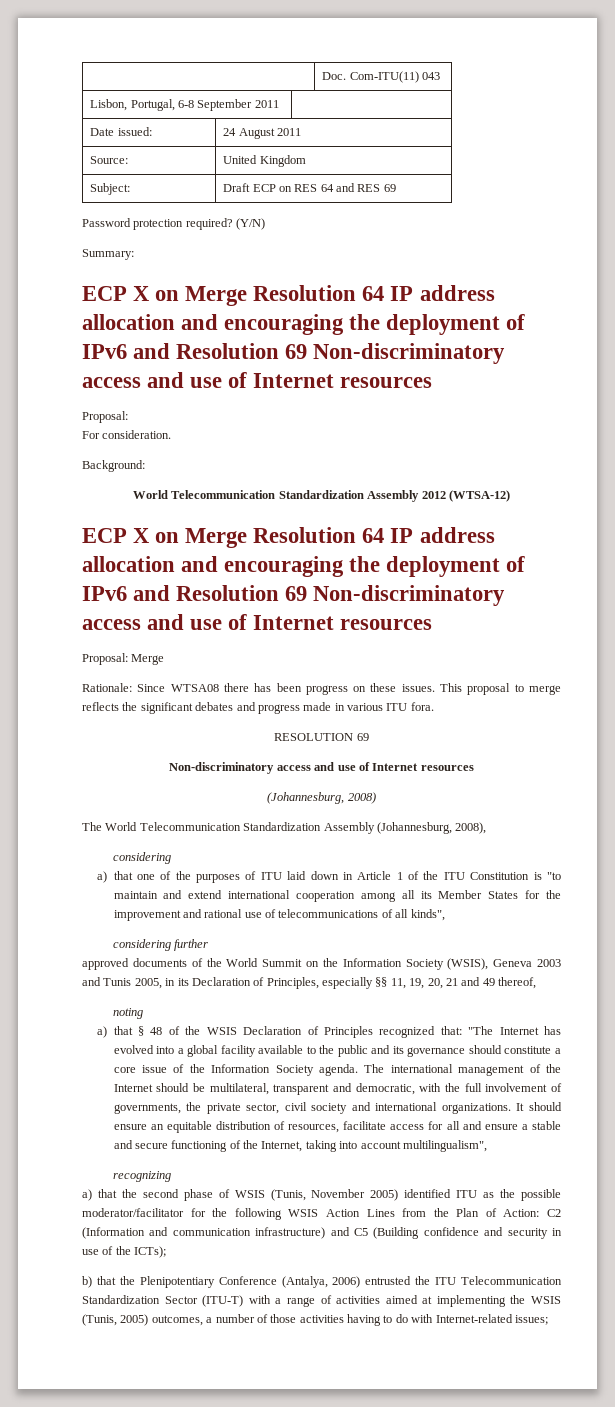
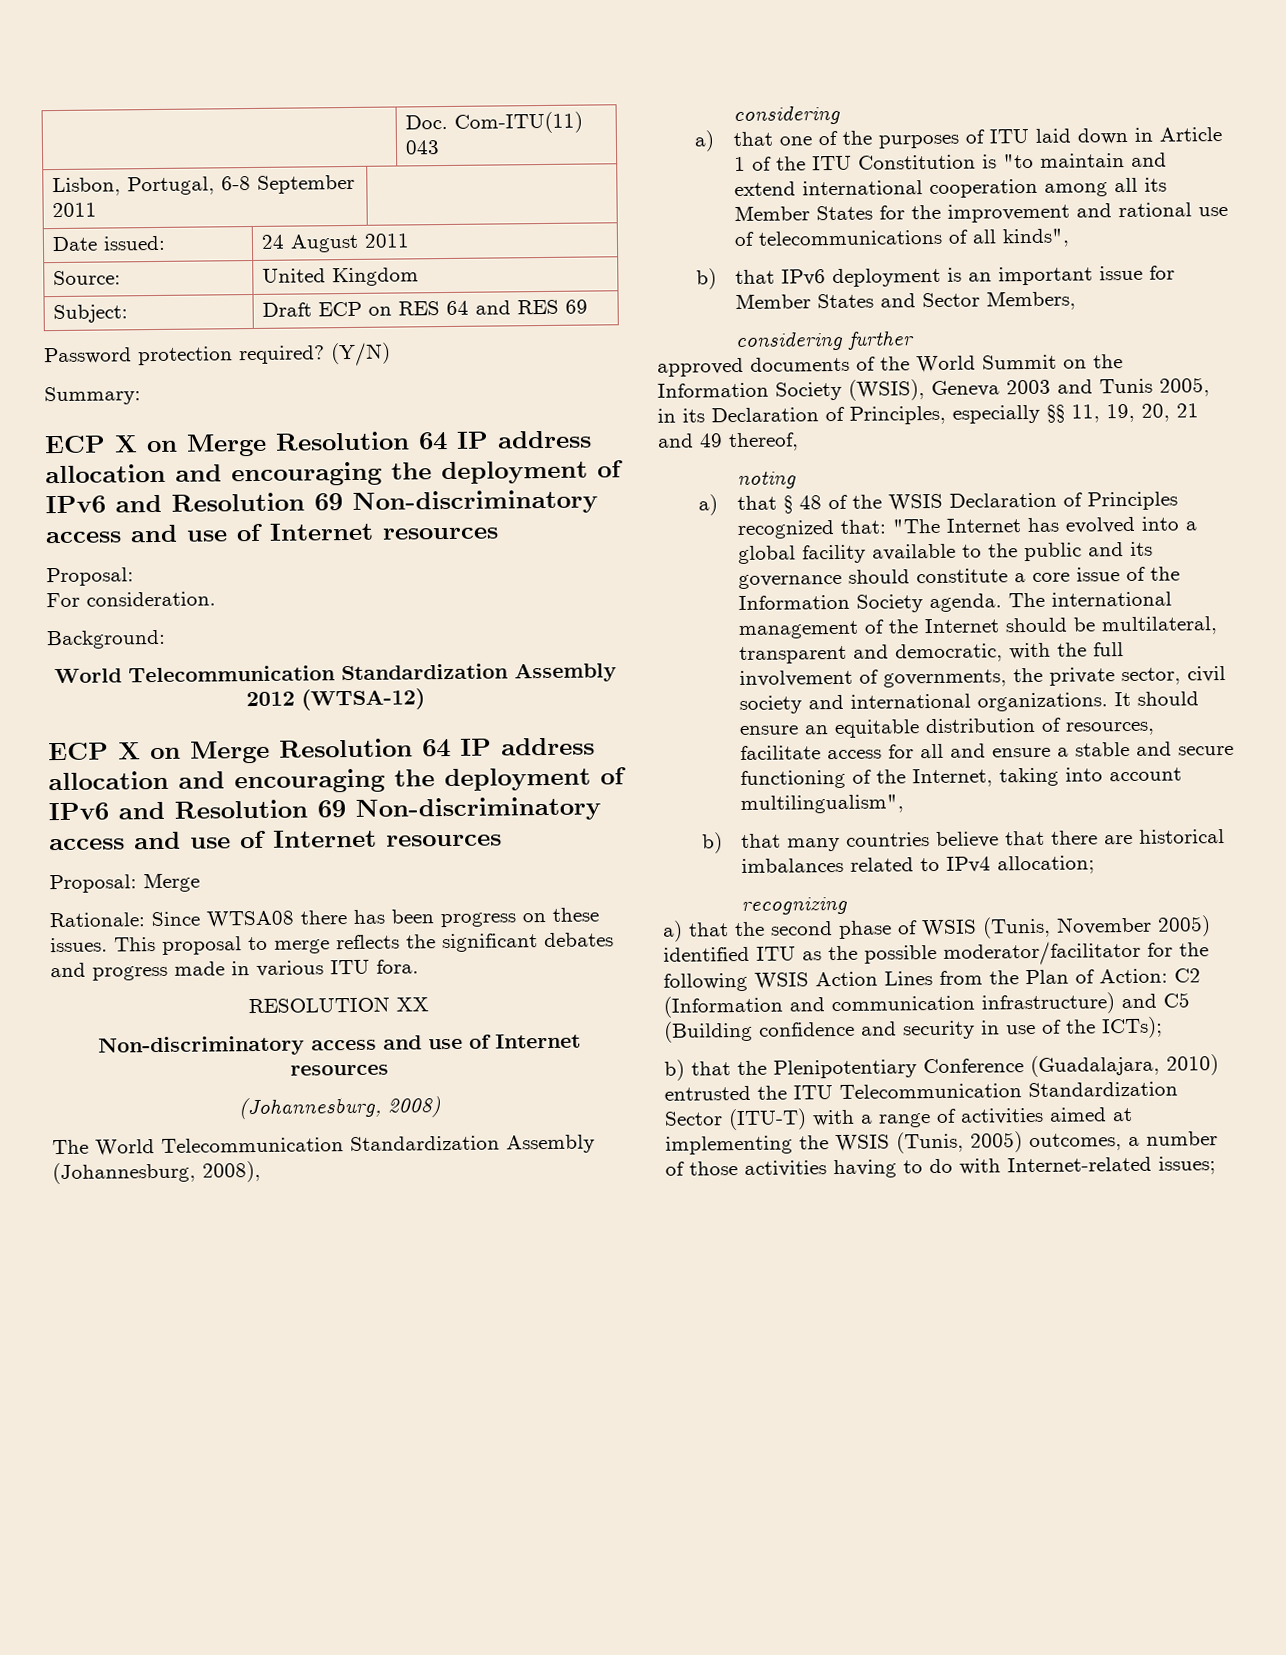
[356,733,369,741] 69 -> [395,997,429,1012] XX
(445, 915) none -> [695,265,1176,290] [735,290,1077,311] // b) that IPv6 deployment is an important issue for Member States and Sector Members,
(487, 1146) none -> [701,829,1226,854] [741,855,1096,875] // b) that many countries believe that there are historical imbalances related to IPv4 allocation;
[281,1276,361,1288] (Antalya, 2006) -> [1030,1054,1219,1078] (Guadalajara, 2010)

